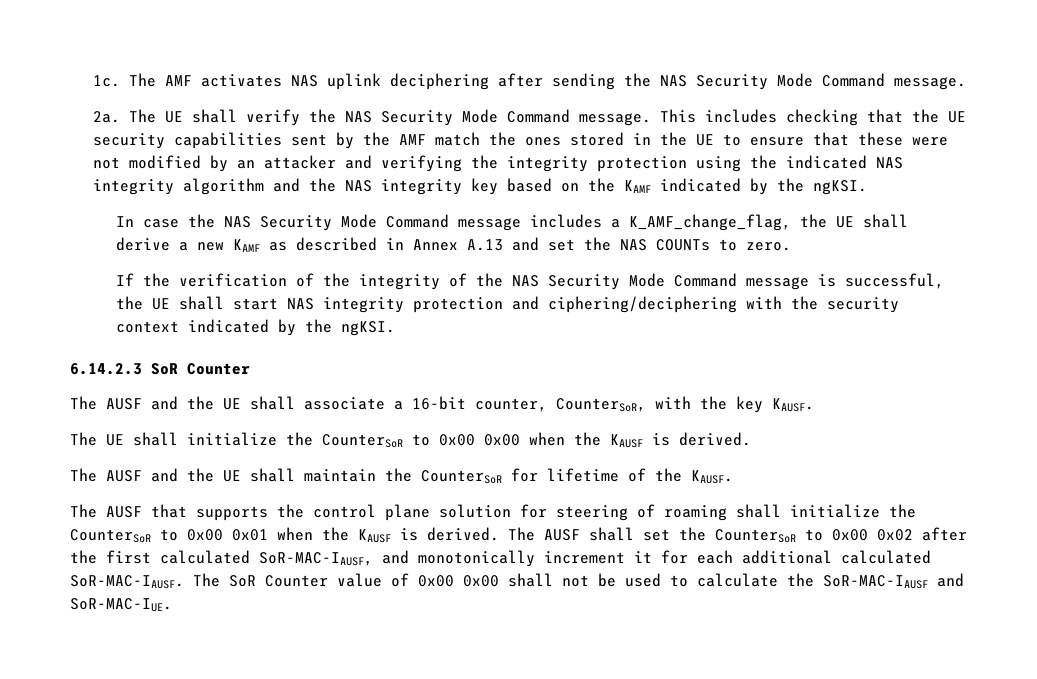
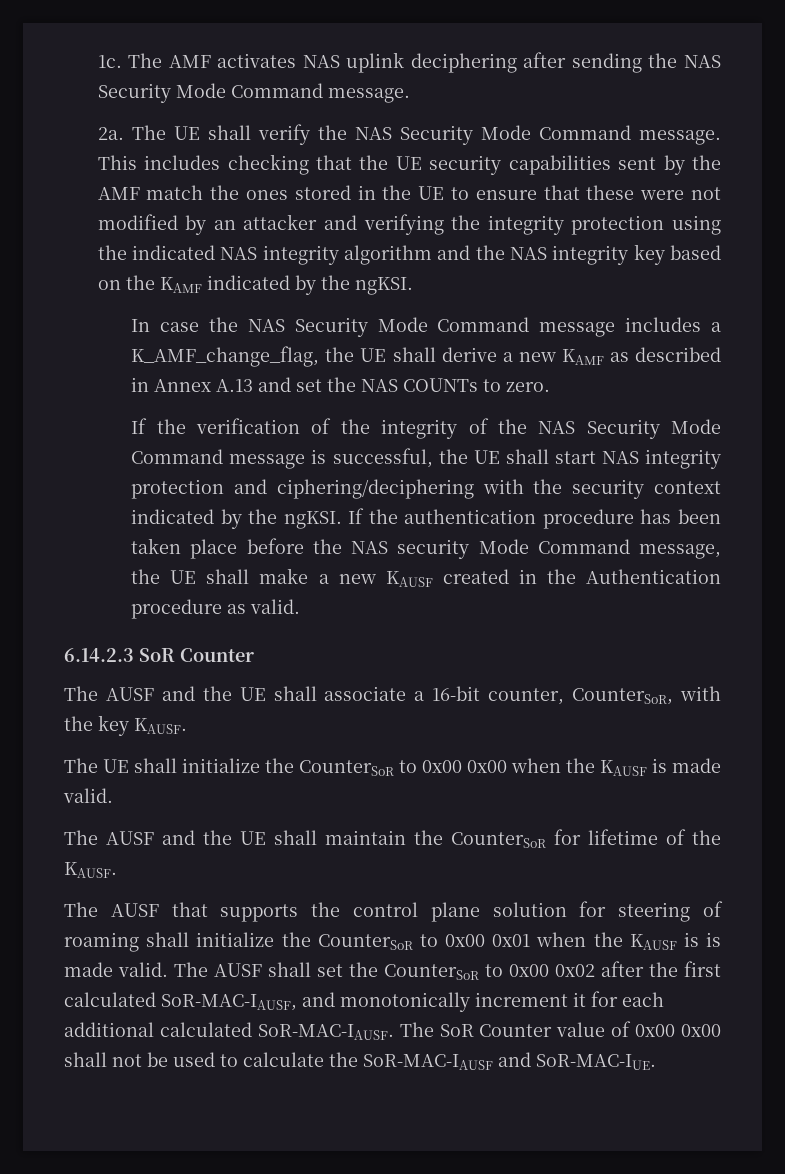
(396, 328) none -> [348,508,721,529] [131,538,721,559] [131,568,721,587] [131,599,301,619] If the authentication procedure has been taken place before the NAS security Mode Command message, the UE shall make a new KAUSF created in the Authentication procedure as valid.
[679,432,751,446] derived. -> [672,758,721,773] [63,788,113,803] made valid.
[427,527,499,541] derived. -> [705,932,721,947] [64,962,168,977] is made valid.

